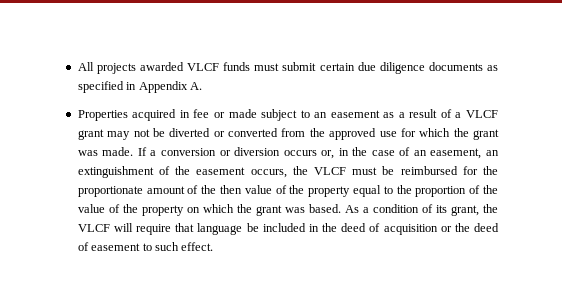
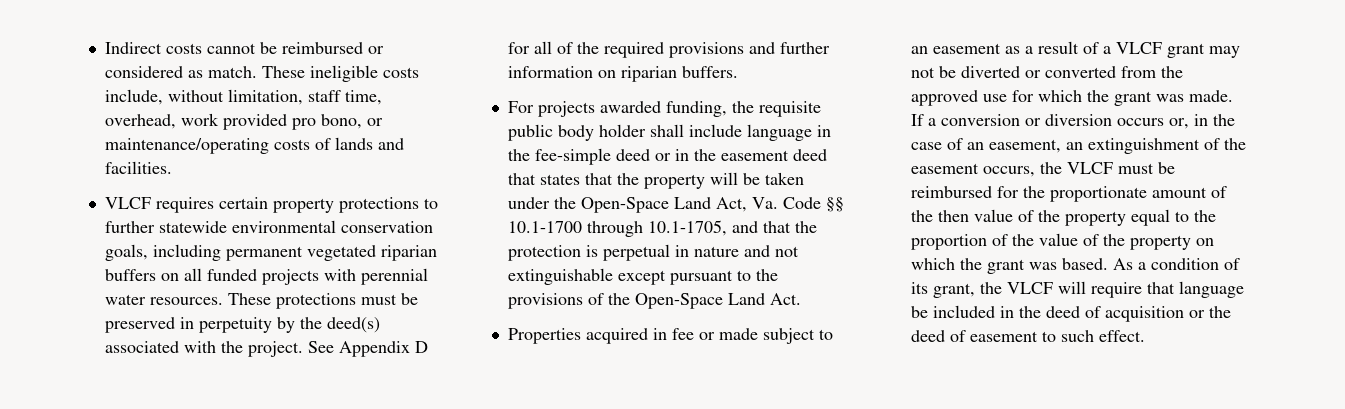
[77,62,499,74] [77,81,202,93] All projects awarded VLCF funds must submit certain due diligence documents as specified in Appendix A. -> [104,42,384,54] [104,65,419,82] [104,89,382,105] [104,113,383,130] [104,137,404,154] [104,161,172,174] [104,197,438,213] [104,220,433,233] [104,244,437,261] [104,268,428,285] [104,293,418,309] [104,317,380,333] [104,341,428,357] [507,41,830,58] [507,66,738,82] [507,101,821,117] [507,124,831,141] [507,148,827,165] [507,172,804,189] [507,197,844,213] [507,220,817,237] [507,244,799,261] [507,268,778,285] [507,293,801,309] Indirect costs cannot be reimbursed or considered as match. These ineligible costs include, without limitation, staff time, overhead, work provided pro bono, or maintenance/operating costs of lands and facilities. // VLCF requires certain property protections to further statewide environmental conservation goals, including permanent vegetated riparian buffers on all funded projects with perennial water resources. These protections must be preserved in perpetuity by the deed(s) associated with the project. See Appendix D for all of the required provisions and further information on riparian buffers. // For projects awarded funding, the requisite public body holder shall include language in the fee-simple deed or in the easement deed that states that the property will be taken under the Open-Space Land Act, Va. Code §§ 10.1-1700 through 10.1-1705, and that the protection is perpetual in nature and not extinguishable except pursuant to the provisions of the Open-Space Land Act.

